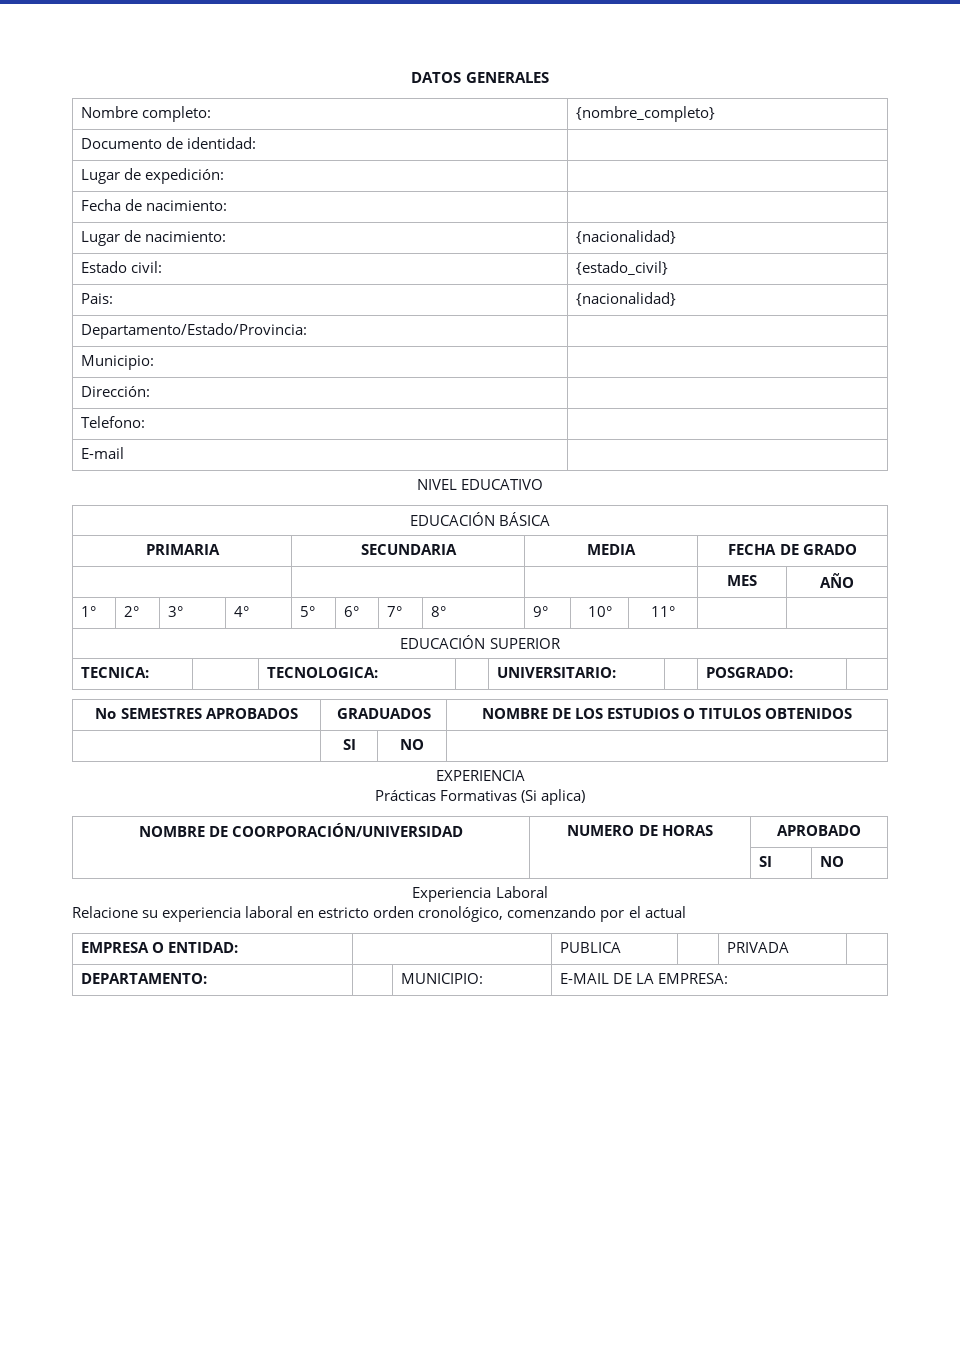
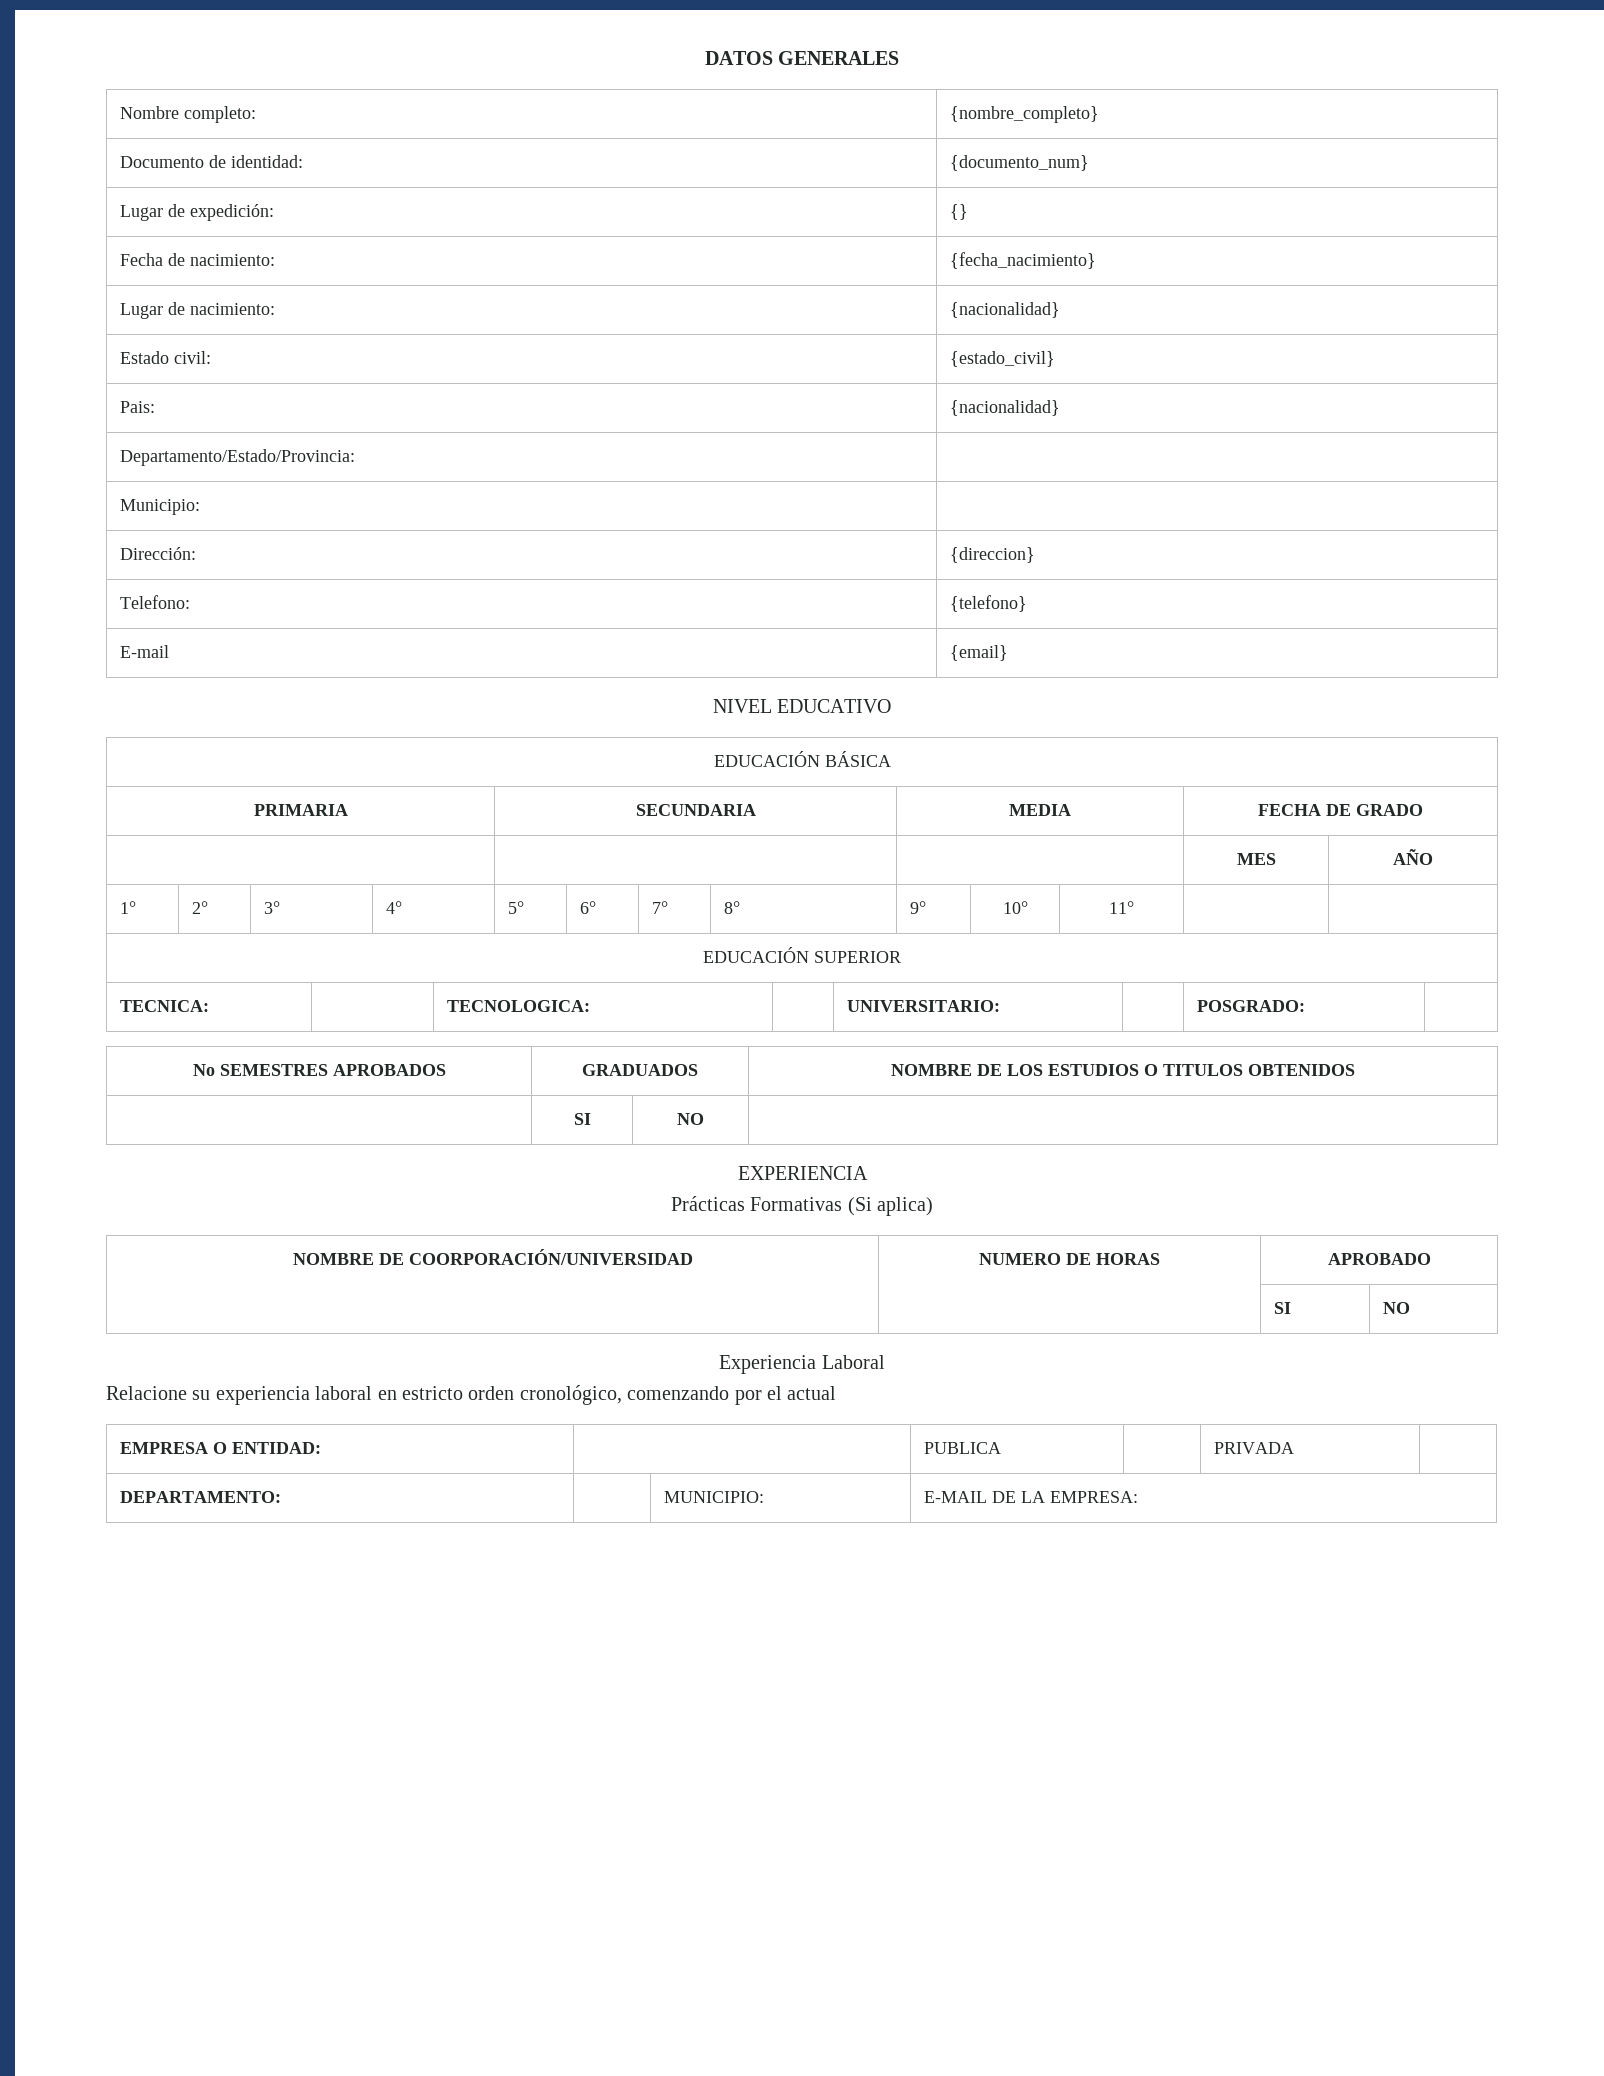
(257, 143) none -> [950,155,1090,171] {documento_num}
(225, 176) none -> [950,204,969,220] {}
(228, 205) none -> [950,252,1097,269] {fecha_nacimiento}
(151, 391) none -> [950,547,1036,563] {direccion}
(146, 422) none -> [950,595,1028,612] {telefono}
(125, 453) none -> [950,645,1009,661] {email}

